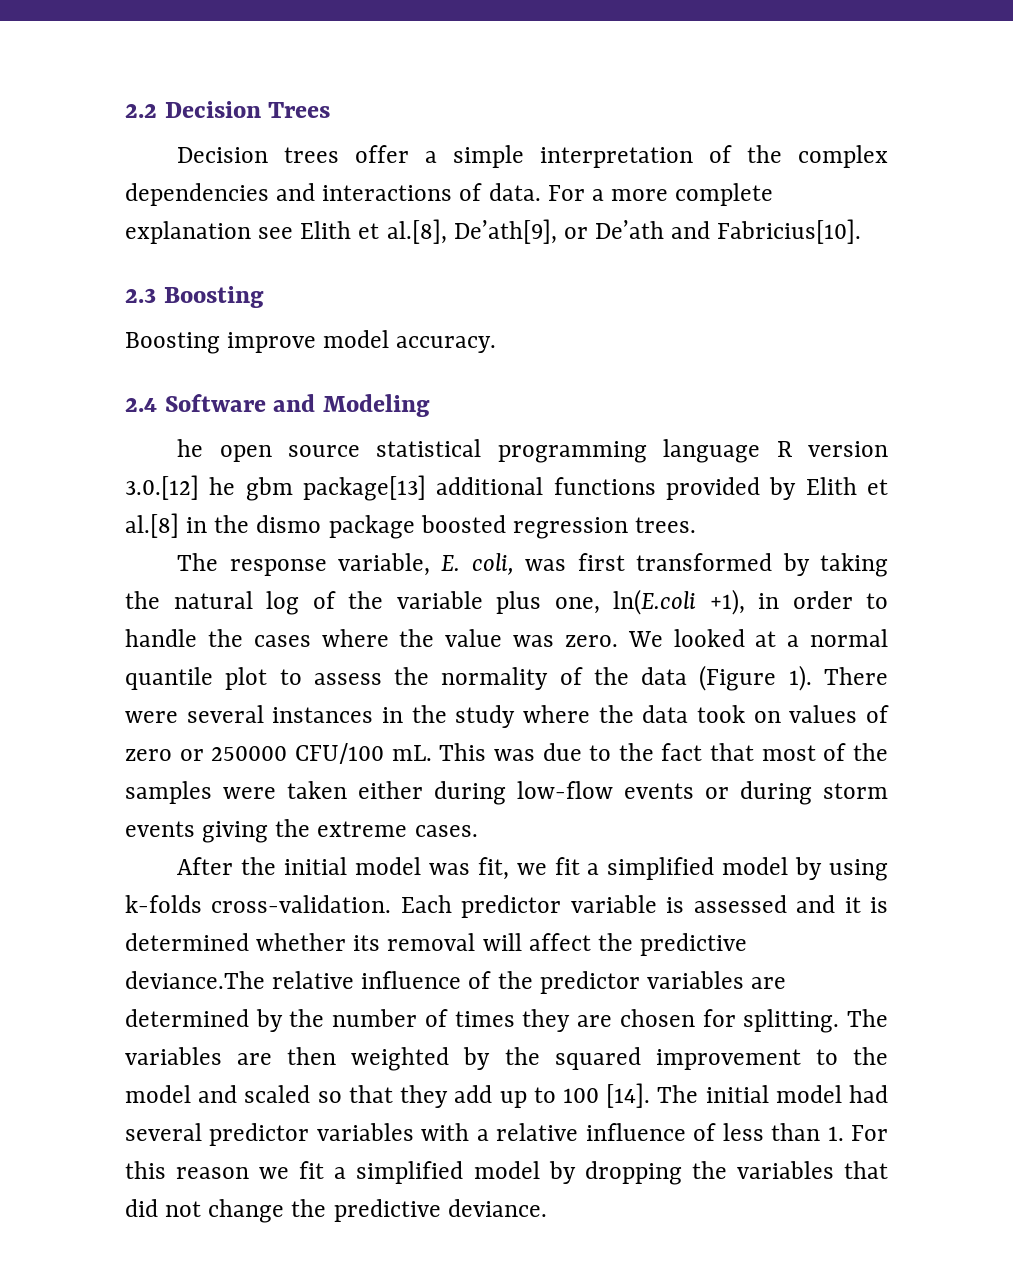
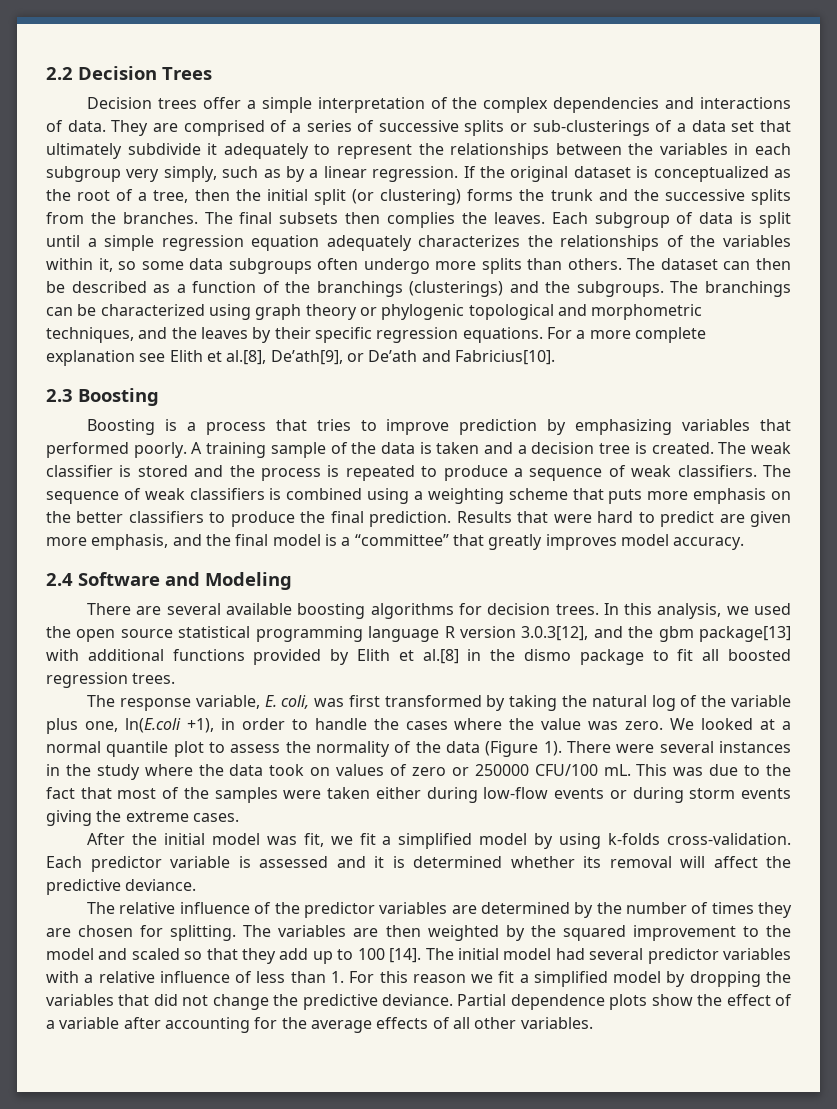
(541, 192) none -> [111,120,791,136] [46,143,791,159] [46,166,791,182] [46,189,792,205] [46,212,792,228] [46,235,791,251] [46,258,791,274] [46,281,792,297] [46,304,703,320] [46,327,543,343] They are comprised of a series of successive splits or sub-clusterings of a data set that ultimately subdivide it adequately to represent the relationships between the variables in each subgroup very simply, such as by a linear regression. If the original dataset is conceptualized as the root of a tree, then the initial split (or clustering) forms the trunk and the successive splits from the branches. The final subsets then complies the leaves. Each subgroup of data is split until a simple regression equation adequately characterizes the relationships of the variables within it, so some data subgroups often undergo more splits than others. The dataset can then be described as a function of the branchings (clusterings) and the subgroups. The branchings can be characterized using graph theory or phylogenic topological and morphometric techniques, and the leaves by their specific regression equations.
[227,332,317,353] improve -> [165,419,792,435] [46,442,792,458] [46,465,791,481] [46,488,792,504] [46,511,792,527] [46,534,617,550] is a process that tries to improve prediction by emphasizing variables that performed poorly. A training sample of the data is taken and a decision tree is created. The weak classifier is stored and the process is repeated to produce a sequence of weak classifiers. The sequence of weak classifiers is combined using a weighting scheme that puts more emphasis on the better classifiers to produce the final prediction. Results that were hard to predict are given more emphasis, and the final model is a “committee” that greatly improves
[177,439,204,457] he -> [87,603,792,619] [46,626,71,638] There are several available boosting algorithms for decision trees. In this analysis, we used the
[125,475,236,500] 3.0.[12] he -> [521,626,654,641] 3.0.3[12], and the
(426, 488) none -> [46,649,79,661] with
(415, 527) none -> [652,649,720,661] to fit all
[125,971,265,989] deviance.The -> [125,879,197,891] [87,902,116,914] deviance. // The
(547, 1208) none -> [457,994,793,1010] [46,1017,593,1033] Partial dependence plots show the effect of a variable after accounting for the average effects of all other variables.

